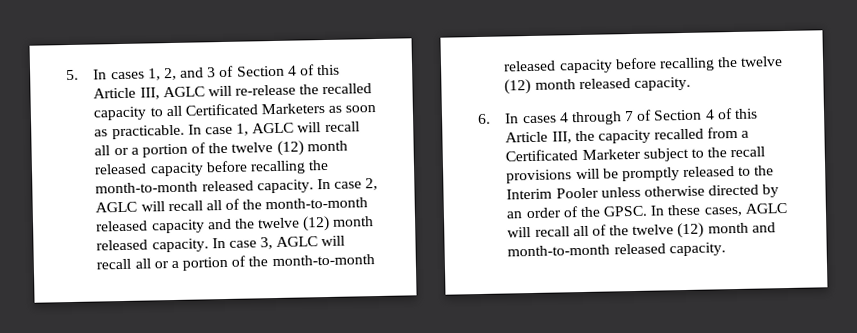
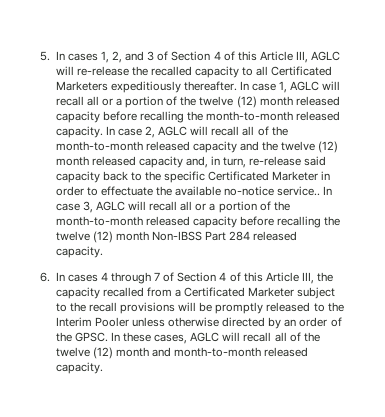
[328,104,377,113] [94,124,185,140] as soon as practicable. -> [110,81,237,93] expeditiously thereafter.
[151,238,209,253] capacity. -> [138,156,327,168] [55,171,331,183] [55,186,321,196] capacity and, in turn, re-release said capacity back to the specific Certificated Marketer in order to effectuate the available no-notice service..
(576, 84) none -> [152,231,251,241] Non-IBSS Part 284

